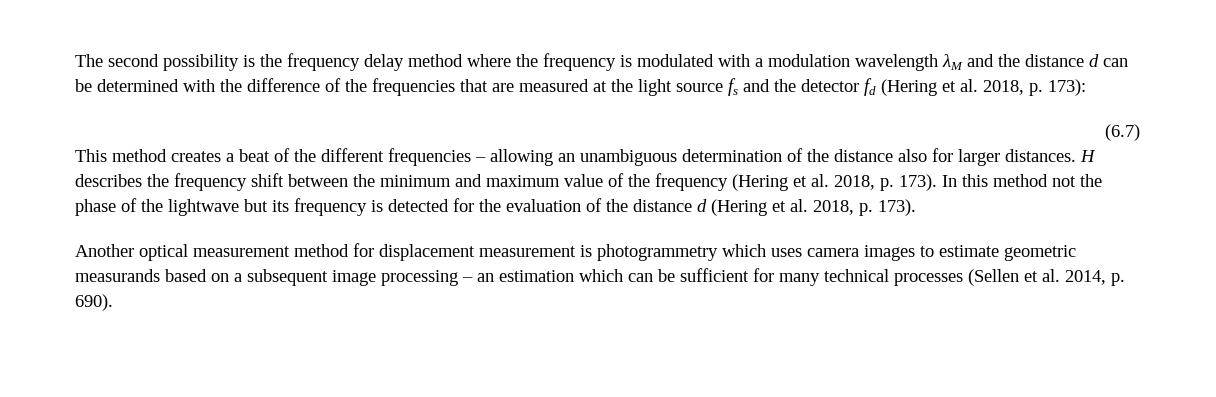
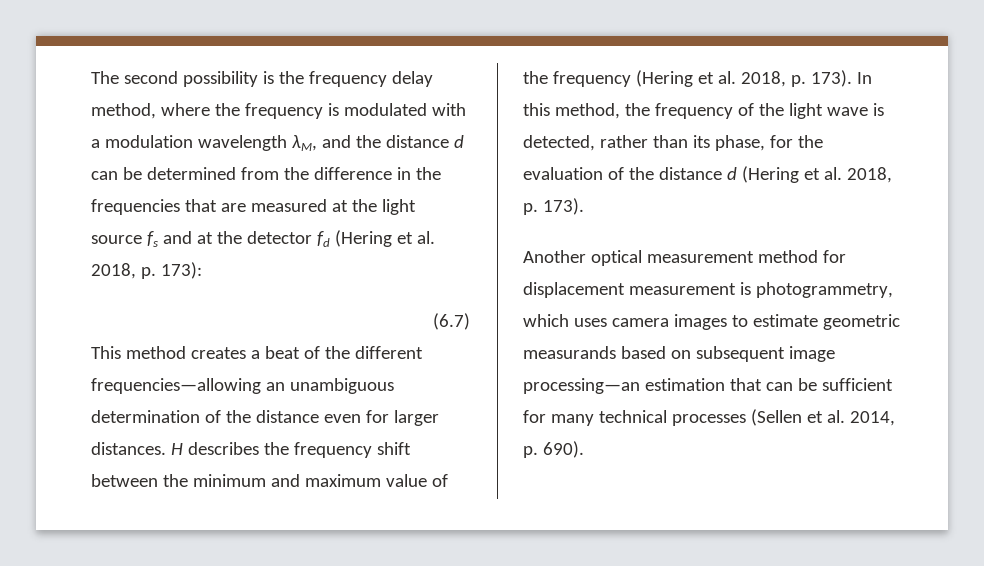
[408,54,463,67] method -> [91,103,156,119] method,
[942,54,963,70] λM -> [291,135,317,151] λM,
[183,79,215,92] with -> [240,167,279,180] from
[325,78,341,92] of -> [396,167,411,180] in
(770, 85) none -> [196,232,213,244] at
[388,148,553,166] frequencies – allowing -> [91,378,261,394] frequencies—allowing
[898,149,927,162] also -> [323,414,361,423] even
[993,174,1102,187] [75,198,449,216] method not the phase of the lightwave but its frequency is detected -> [554,103,884,119] [523,135,765,151] method, the frequency of the light wave is detected, rather than its phase,
[597,244,718,261] photogrammetry -> [755,282,893,298] photogrammetry,
[234,273,242,282] a -> (691, 354) none
[381,269,623,286] processing – an estimation which -> [523,378,762,394] processing—an estimation that

